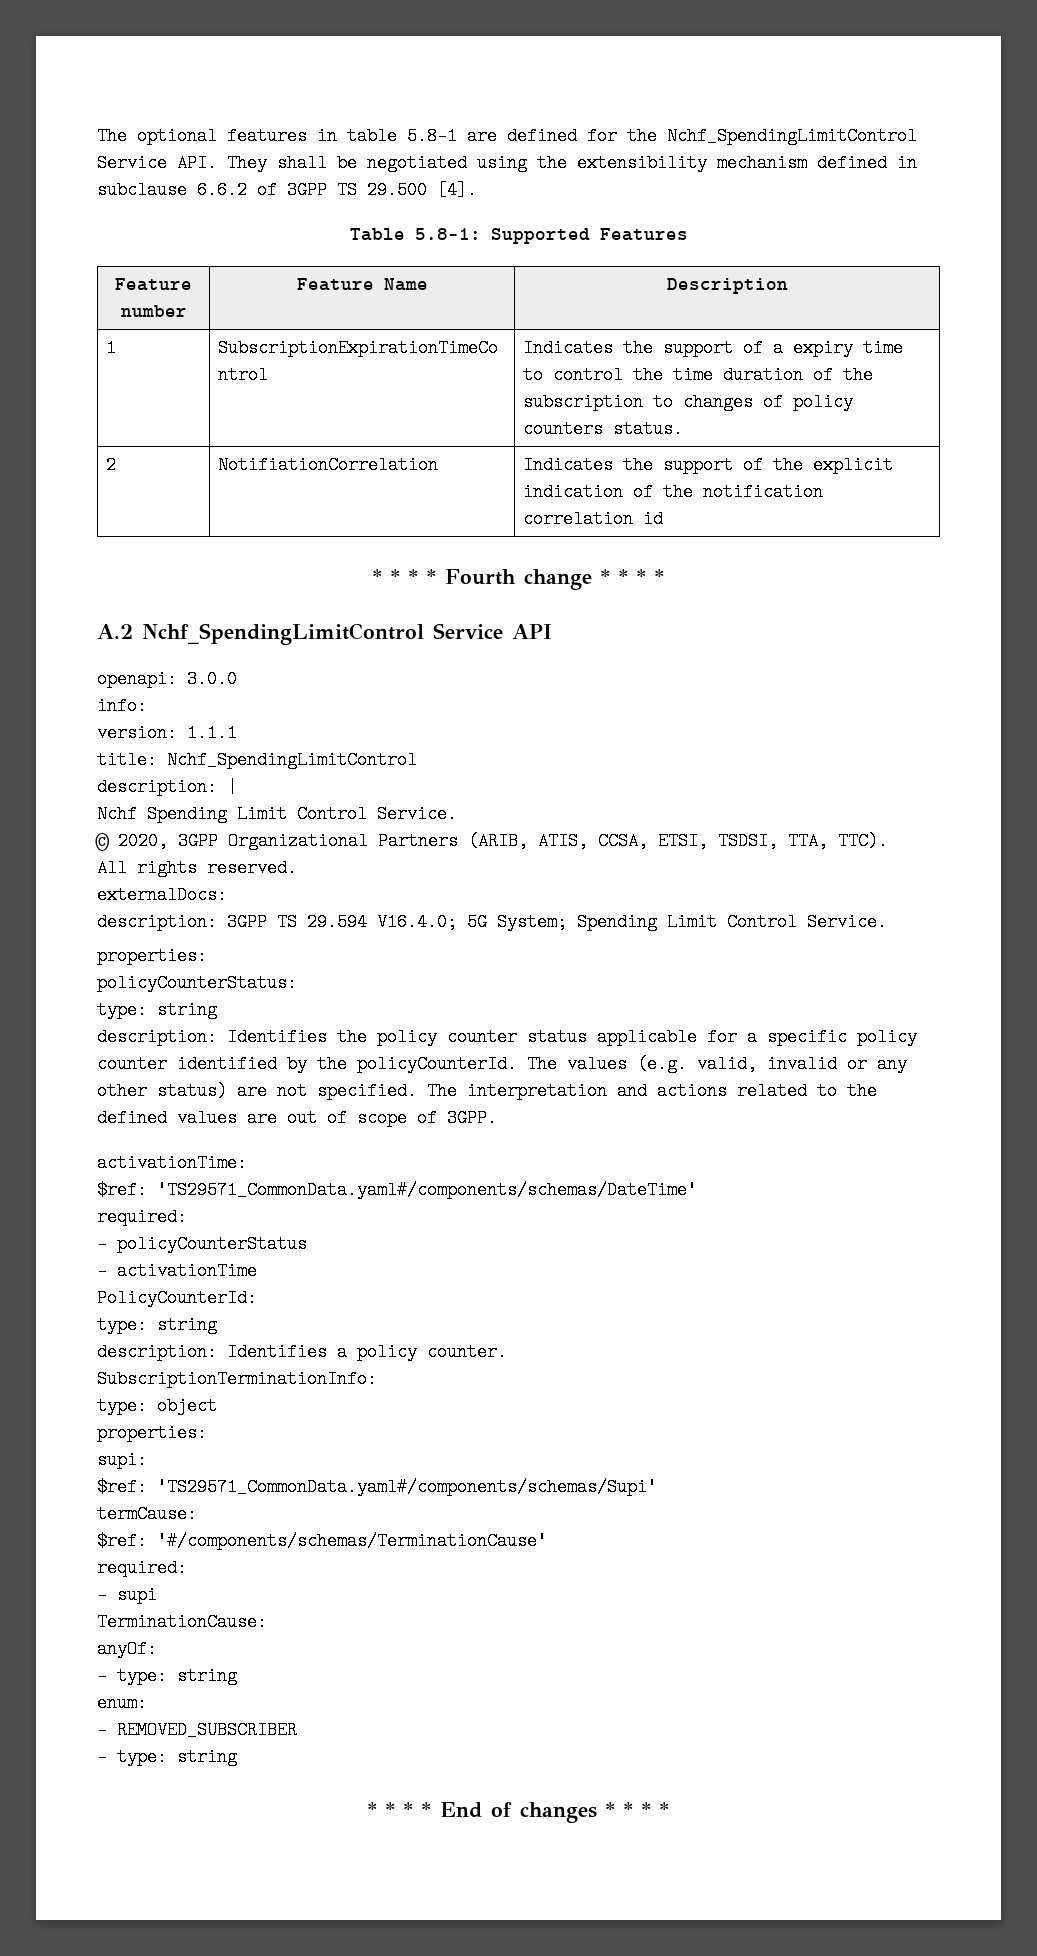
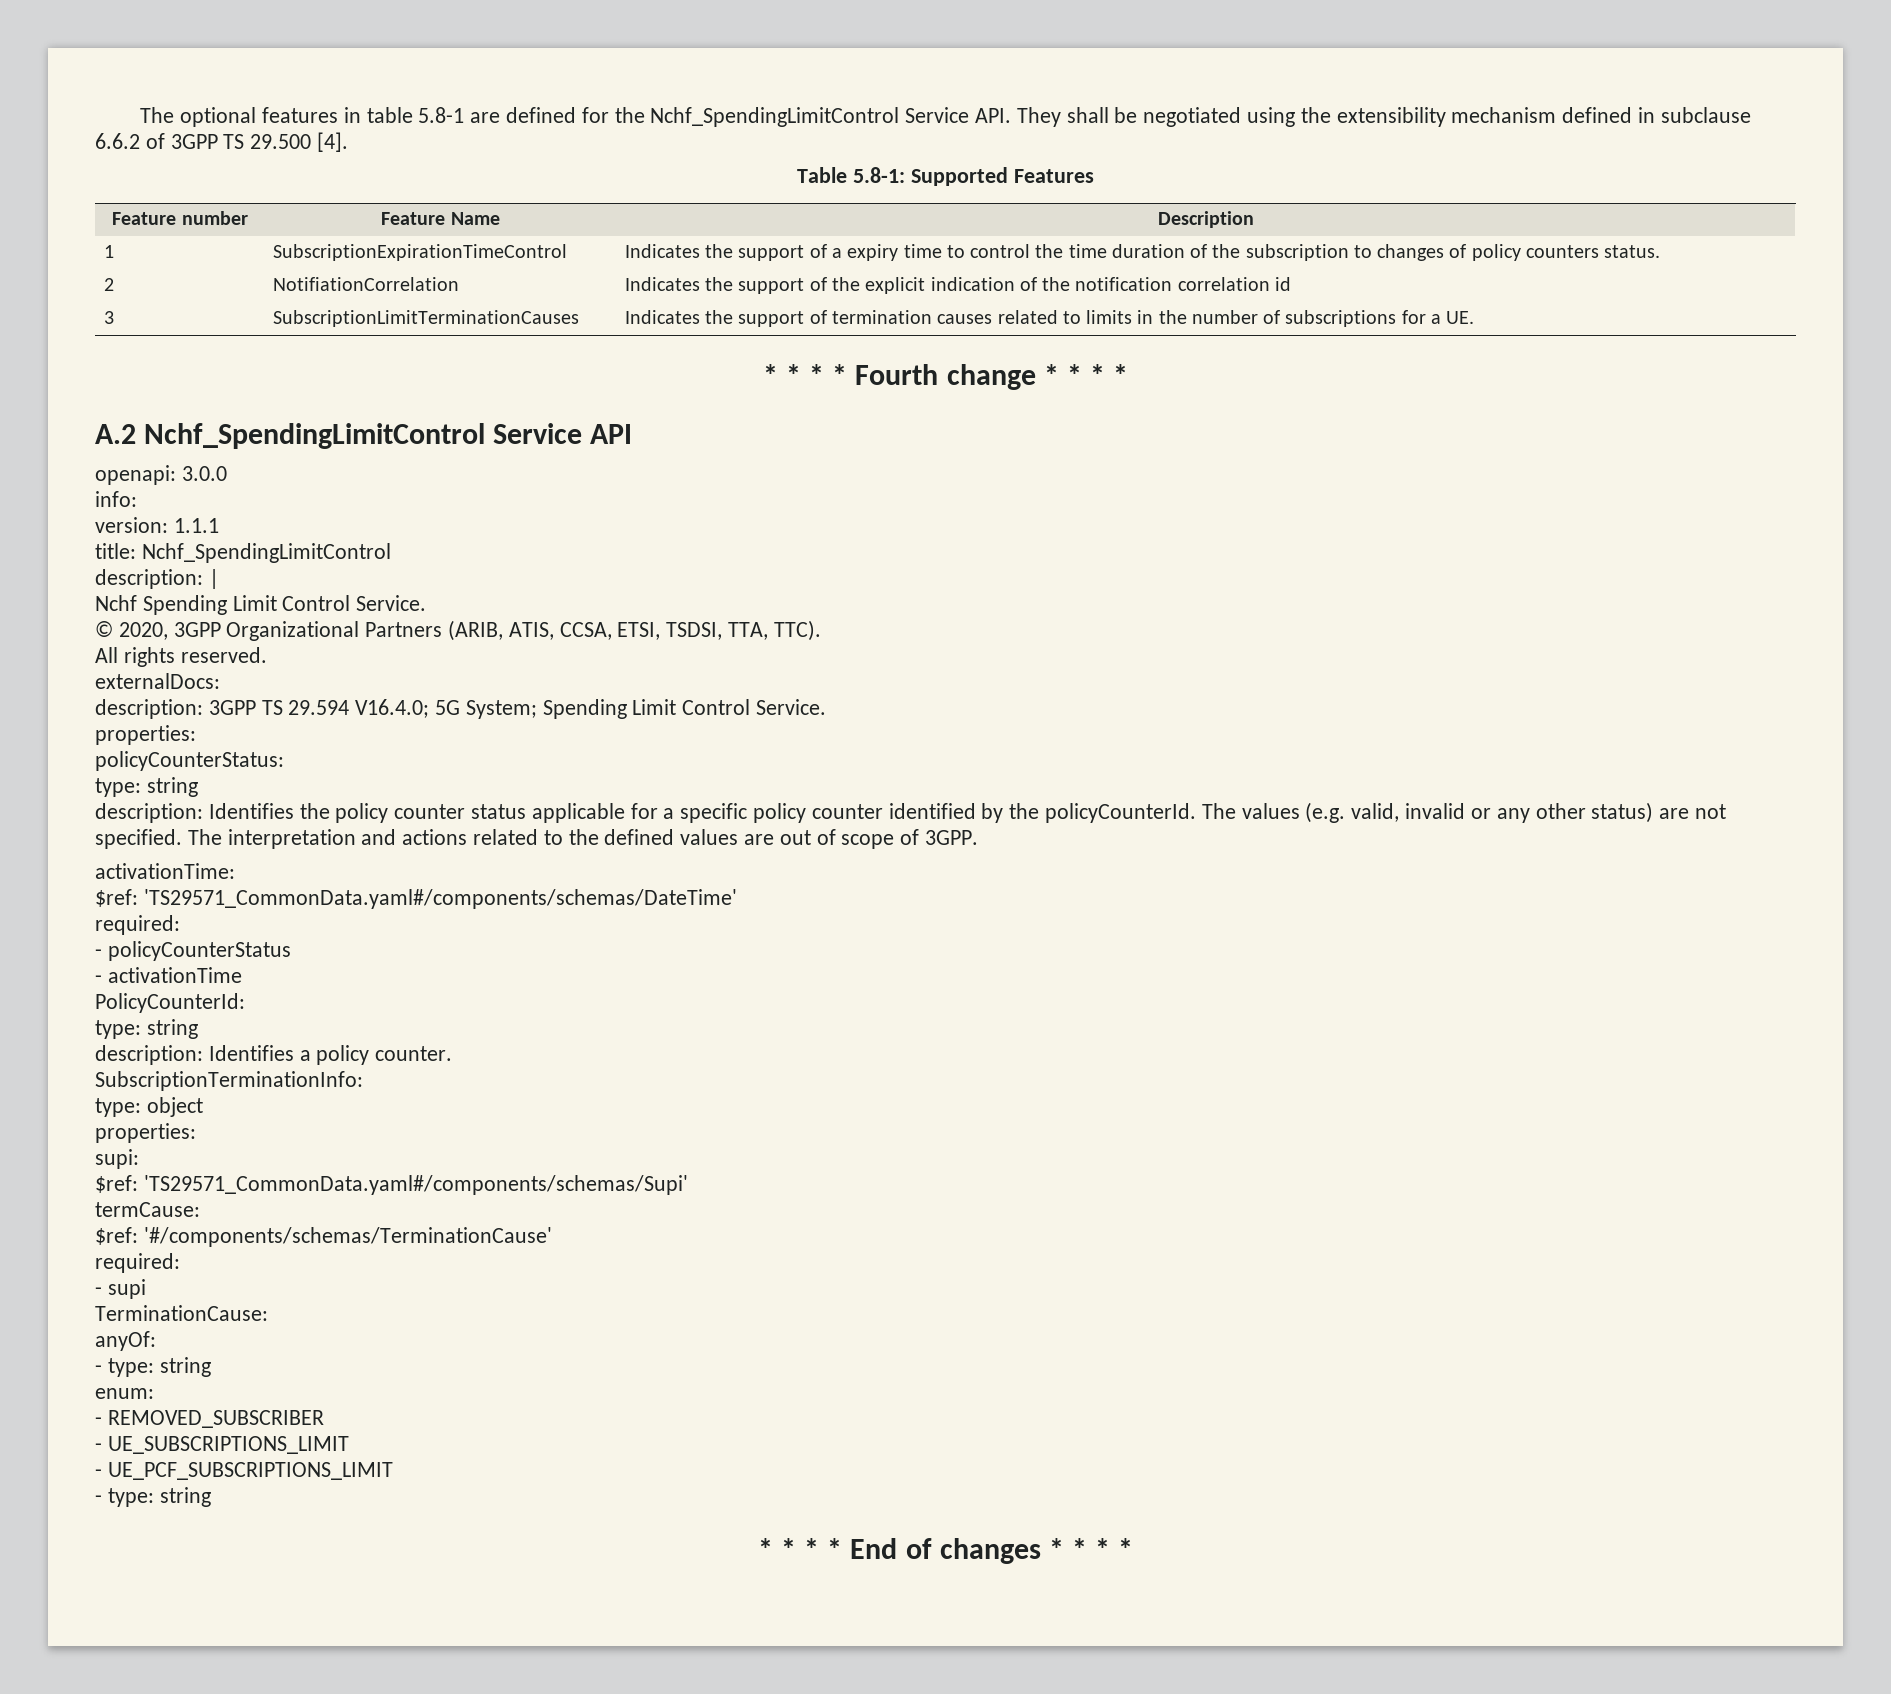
(664, 519) none -> [103,311,114,324] [272,310,579,327] [624,310,1475,327] // 3 | SubscriptionLimitTerminationCauses | Indicates the support of termination causes related to limits in the number of subscriptions for a UE.
(297, 1730) none -> [95,1436,349,1454] [95,1462,393,1480] // - UE_SUBSCRIPTIONS_LIMIT // - UE_PCF_SUBSCRIPTIONS_LIMIT

